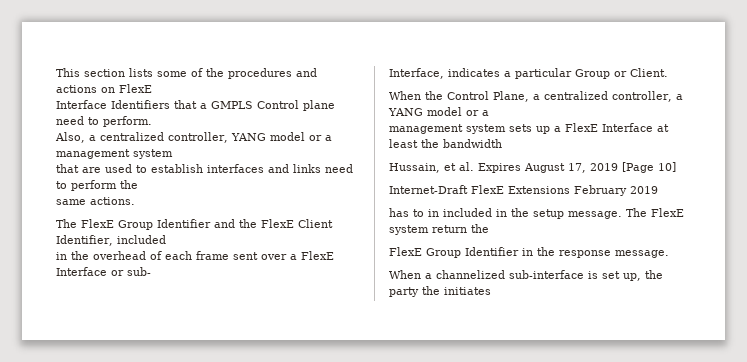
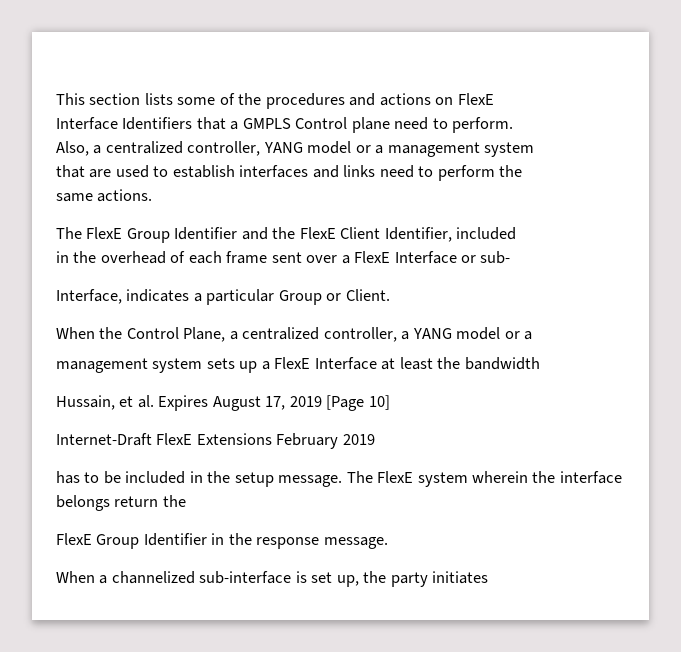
[428,209,439,217] in -> [103,471,121,484] be
(429, 230) none -> [472,471,622,484] [56,495,110,511] wherein the interface belongs
[422,286,440,295] the -> (428, 579) none

